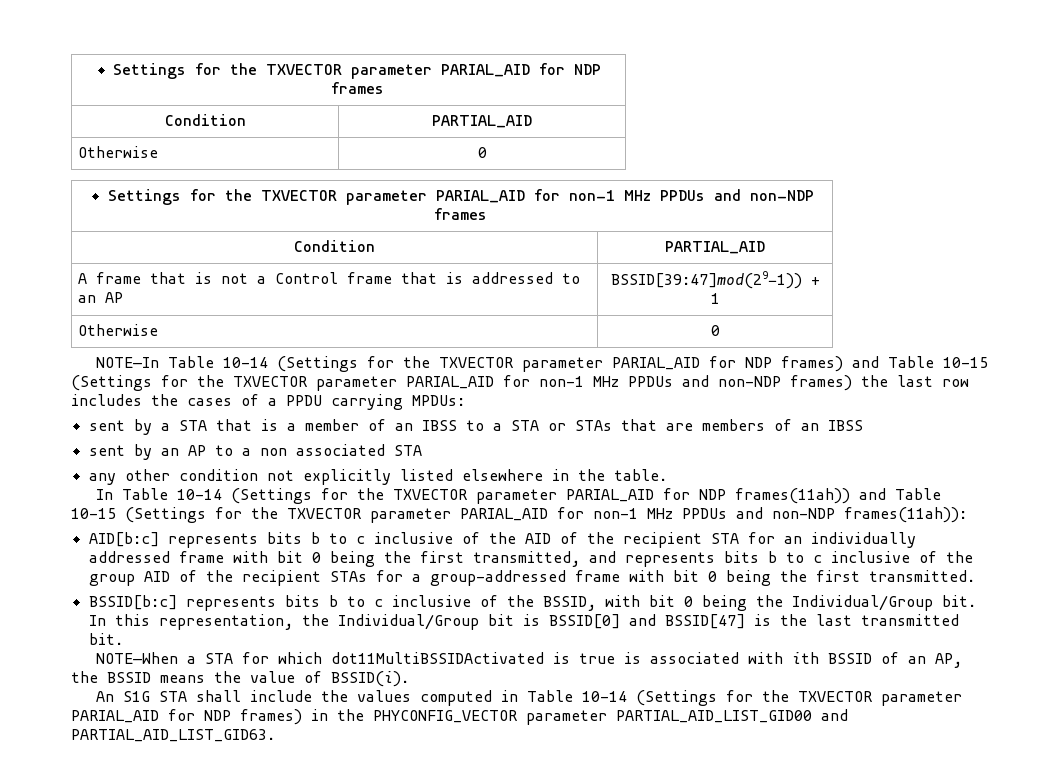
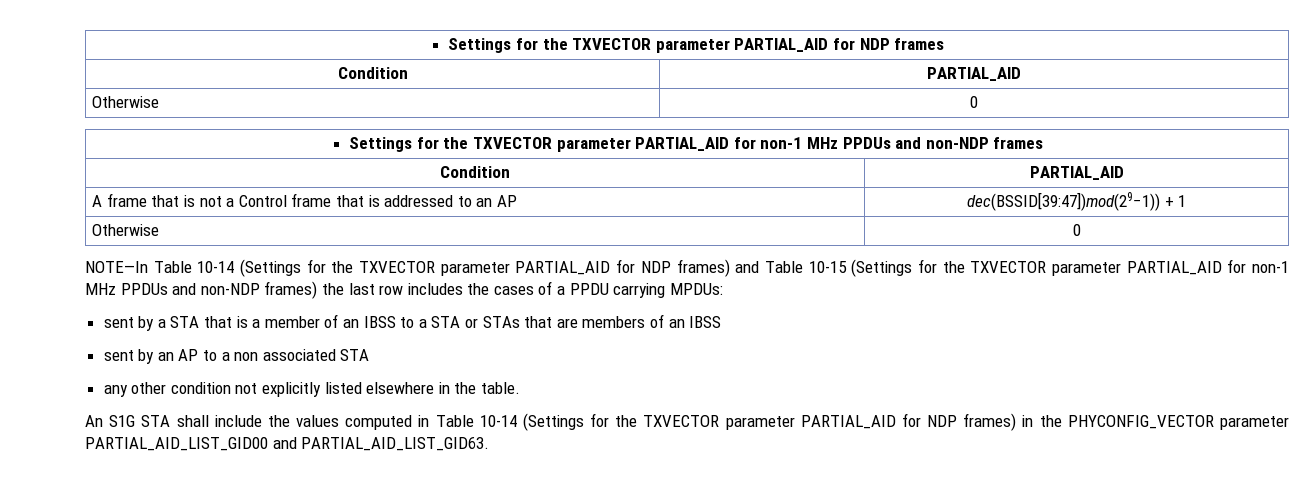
[113,63,531,79] Settings for the TXVECTOR parameter PARIAL_AID -> [448,38,829,53] Settings for the TXVECTOR parameter PARTIAL_AID
[435,190,525,203] PARIAL_AID -> [635,137,730,151] PARTIAL_AID
[610,271,802,289] BSSID[39:47]mod(29−1)) -> [966,192,1160,211] dec(BSSID[39:47])mod(29−1))
[611,357,700,370] PARIAL_AID -> [515,261,611,275] PARTIAL_AID
[406,376,494,389] PARIAL_AID -> [1126,261,1222,275] PARTIAL_AID
[95,488,941,504] [71,507,967,523] [88,532,916,548] [88,551,973,567] [88,570,975,586] [88,595,976,611] [88,614,959,630] [88,633,123,645] [95,652,962,668] [71,671,409,687] // In Table 10-14 (Settings for the TXVECTOR parameter PARIAL_AID for NDP frames(11ah)) and Table 10-15 (Settings for the TXVECTOR parameter PARIAL_AID for non-1 MHz PPDUs and non-NDP frames(11ah)): // AID[b:c] represents bits b to c inclusive of the AID of the recipient STA for an individually addressed frame with bit 0 being the first transmitted, and represents bits b to c inclusive of the group AID of the recipient STAs for a group-addressed frame with bit 0 being the first transmitted. // BSSID[b:c] represents bits b to c inclusive of the BSSID, with bit 0 being the Individual/Group bit. In this representation, the Individual/Group bit is BSSID[0] and BSSID[47] is the last transmitted bit. // NOTE—When a STA for which dot11MultiBSSIDActivated is true is associated with ith BSSID of an AP, the BSSID means the value of BSSID(i). -> (521, 388) none
[71,710,159,723] PARIAL_AID -> [800,415,896,429] PARTIAL_AID

